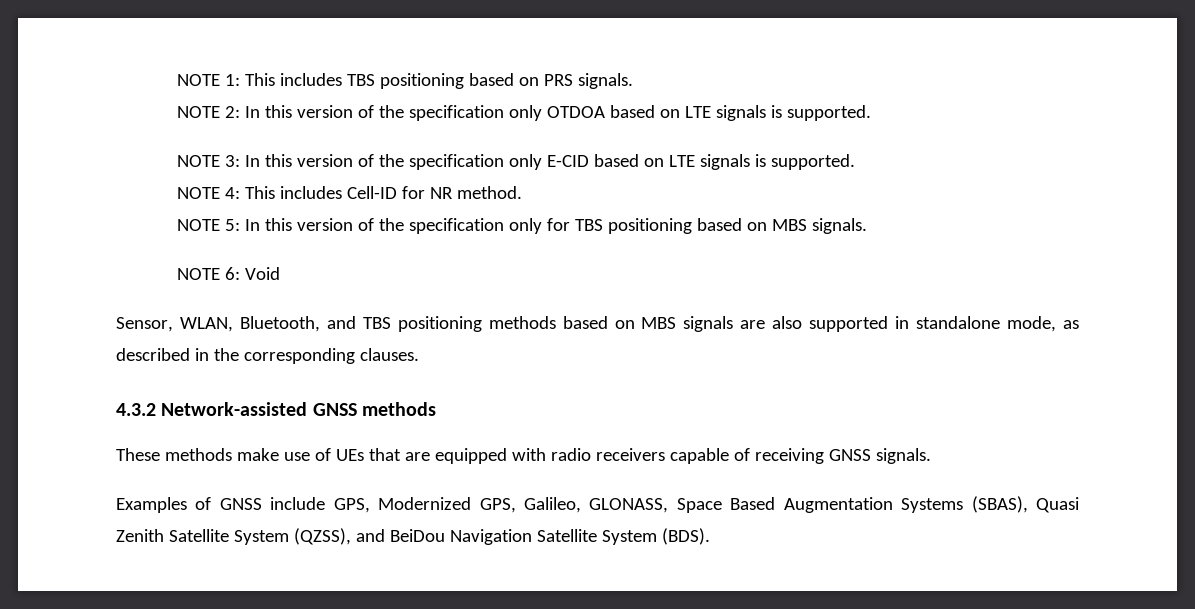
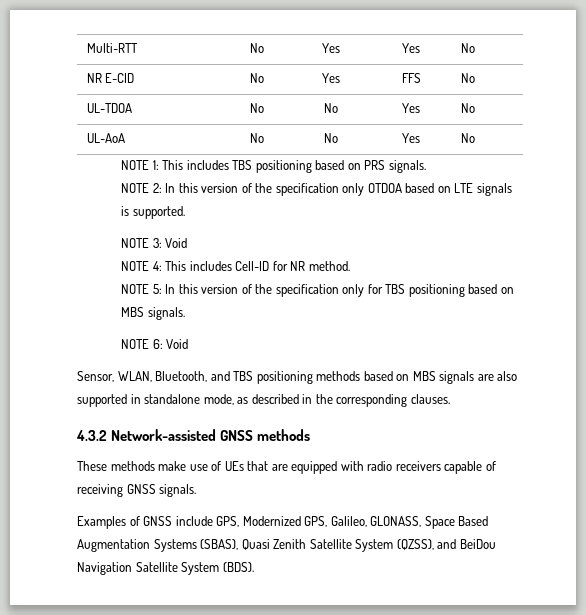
(176, 80) none -> [86,43,138,53] [249,43,264,53] [322,43,340,53] [402,43,420,53] [460,43,475,53] [86,73,135,83] [249,73,264,83] [322,73,340,83] [401,73,421,83] [460,73,475,83] [86,103,132,113] [249,103,264,113] [324,103,338,113] [402,103,420,113] [460,103,475,113] [86,133,125,143] [249,133,264,143] [324,133,338,143] [402,133,420,143] [460,133,475,143] Multi-RTT | No | Yes | Yes | No // NR E-CID | No | Yes | FFS | No // UL-TDOA | No | No | Yes | No // UL-AoA | No | No | Yes | No //
[244,154,855,170] In this version of the specification only E-CID based on LTE signals is supported. -> [165,238,188,248] Void

